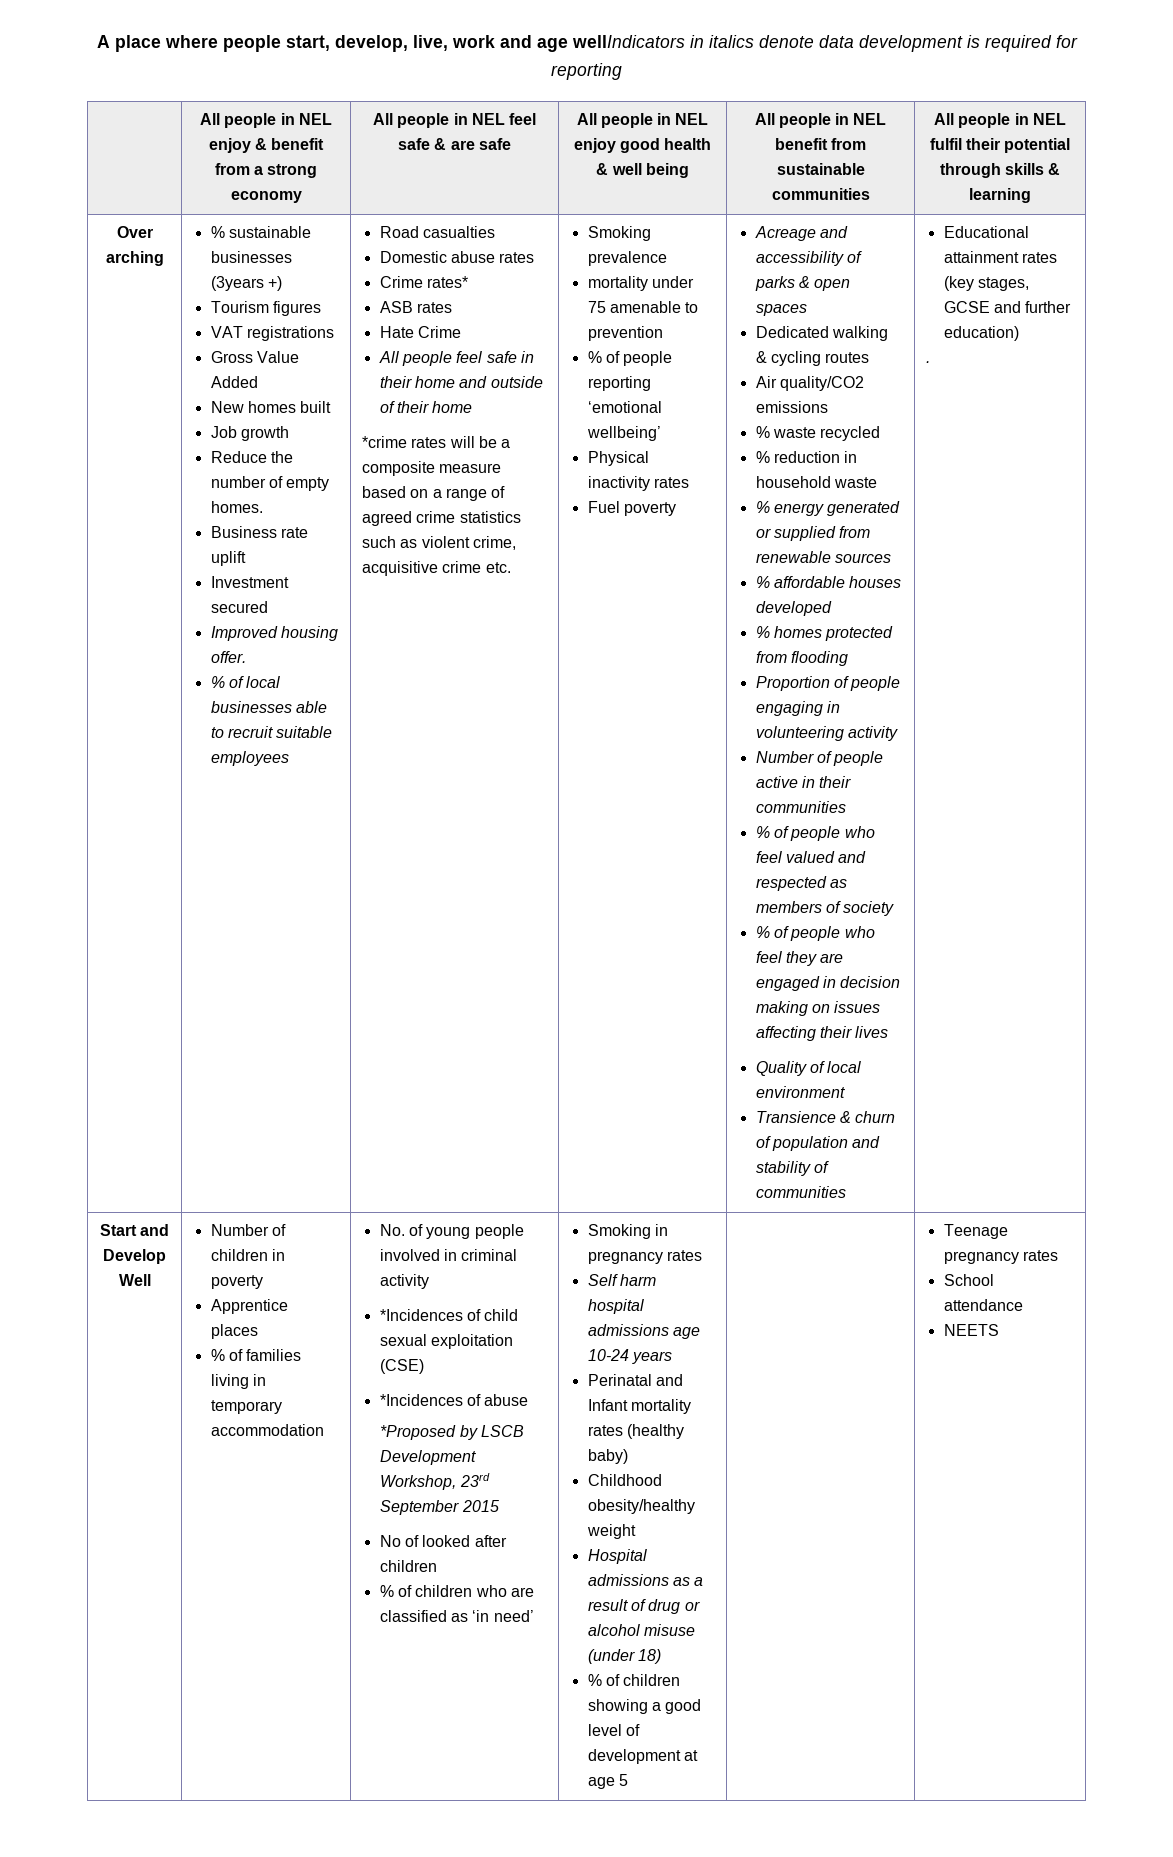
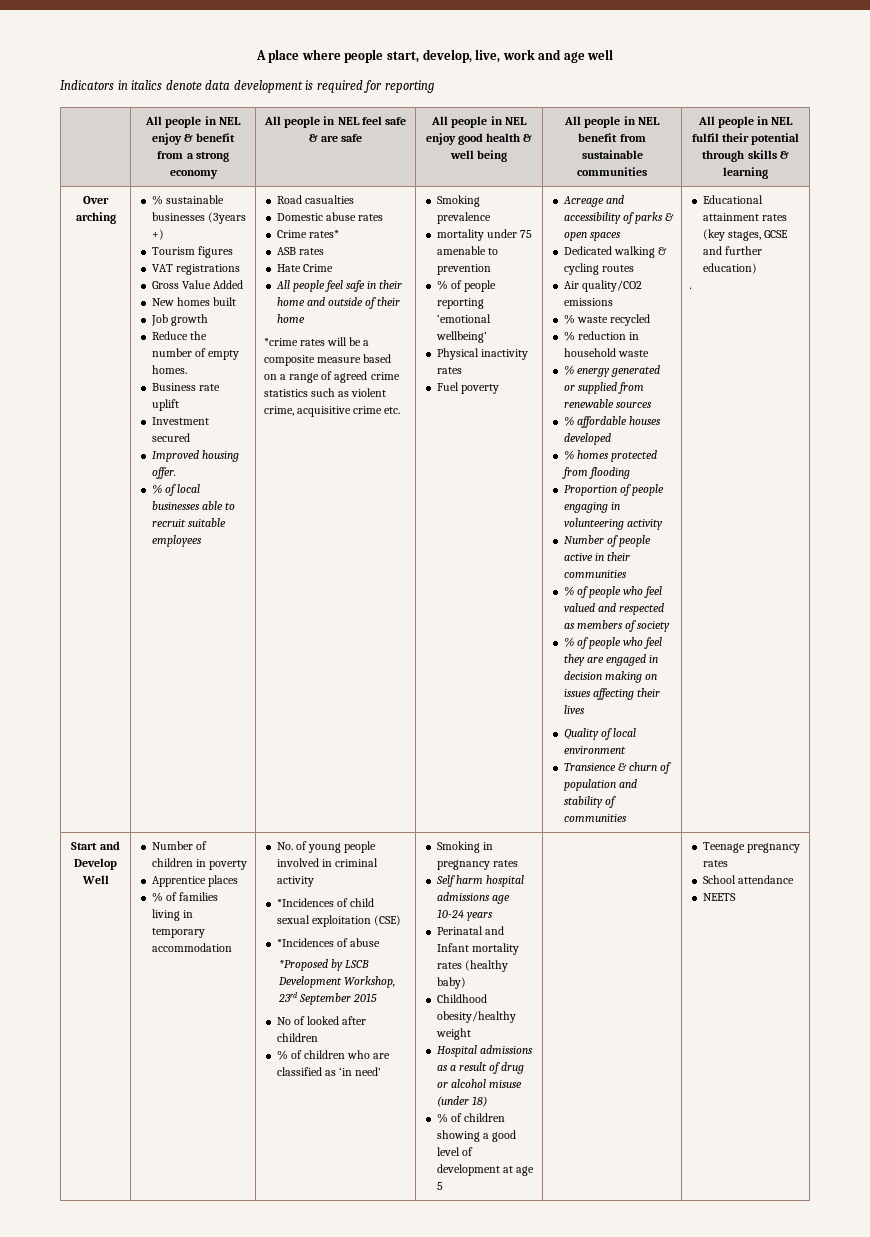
[571,35,685,48] wellIndicators -> [587,49,614,60] [60,80,114,90] well // Indicators

